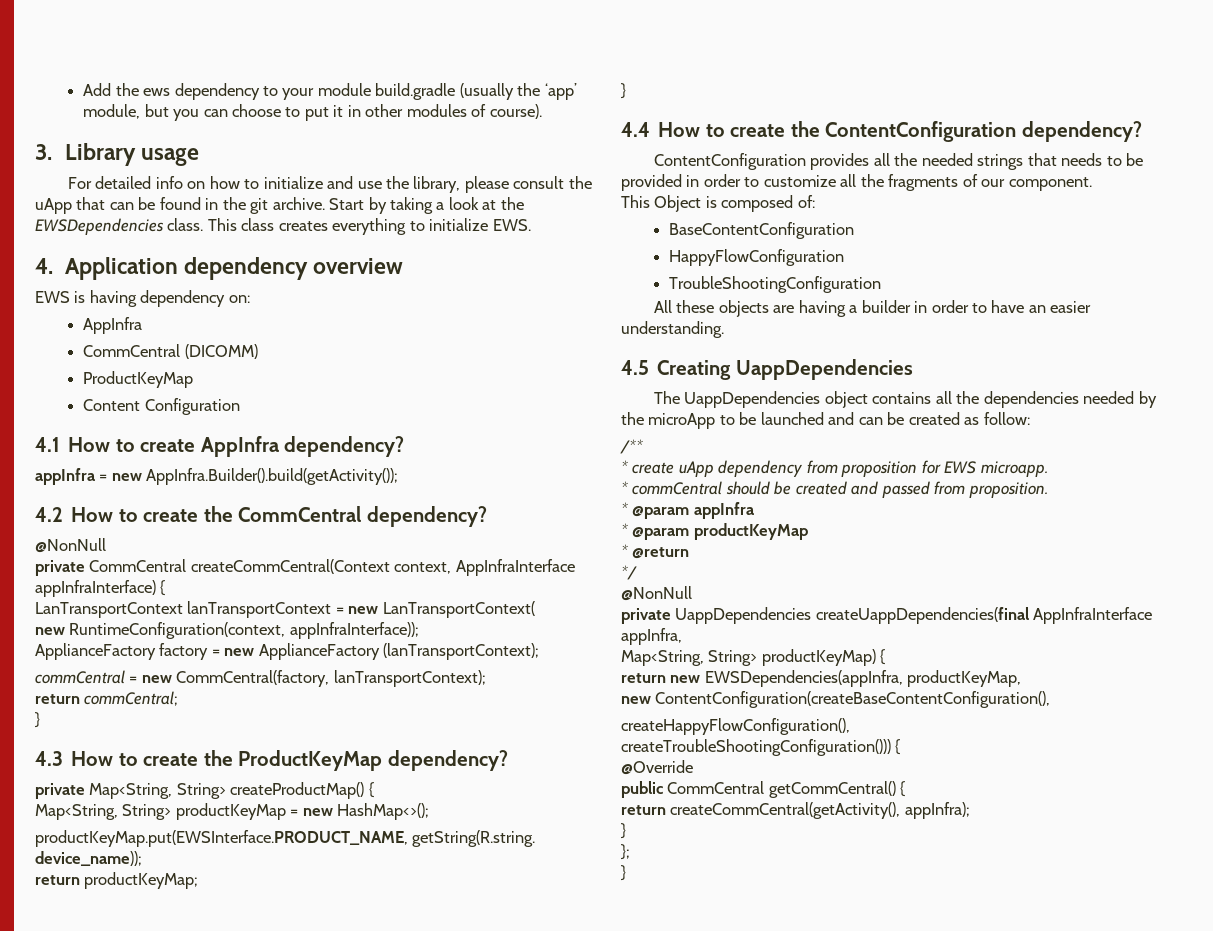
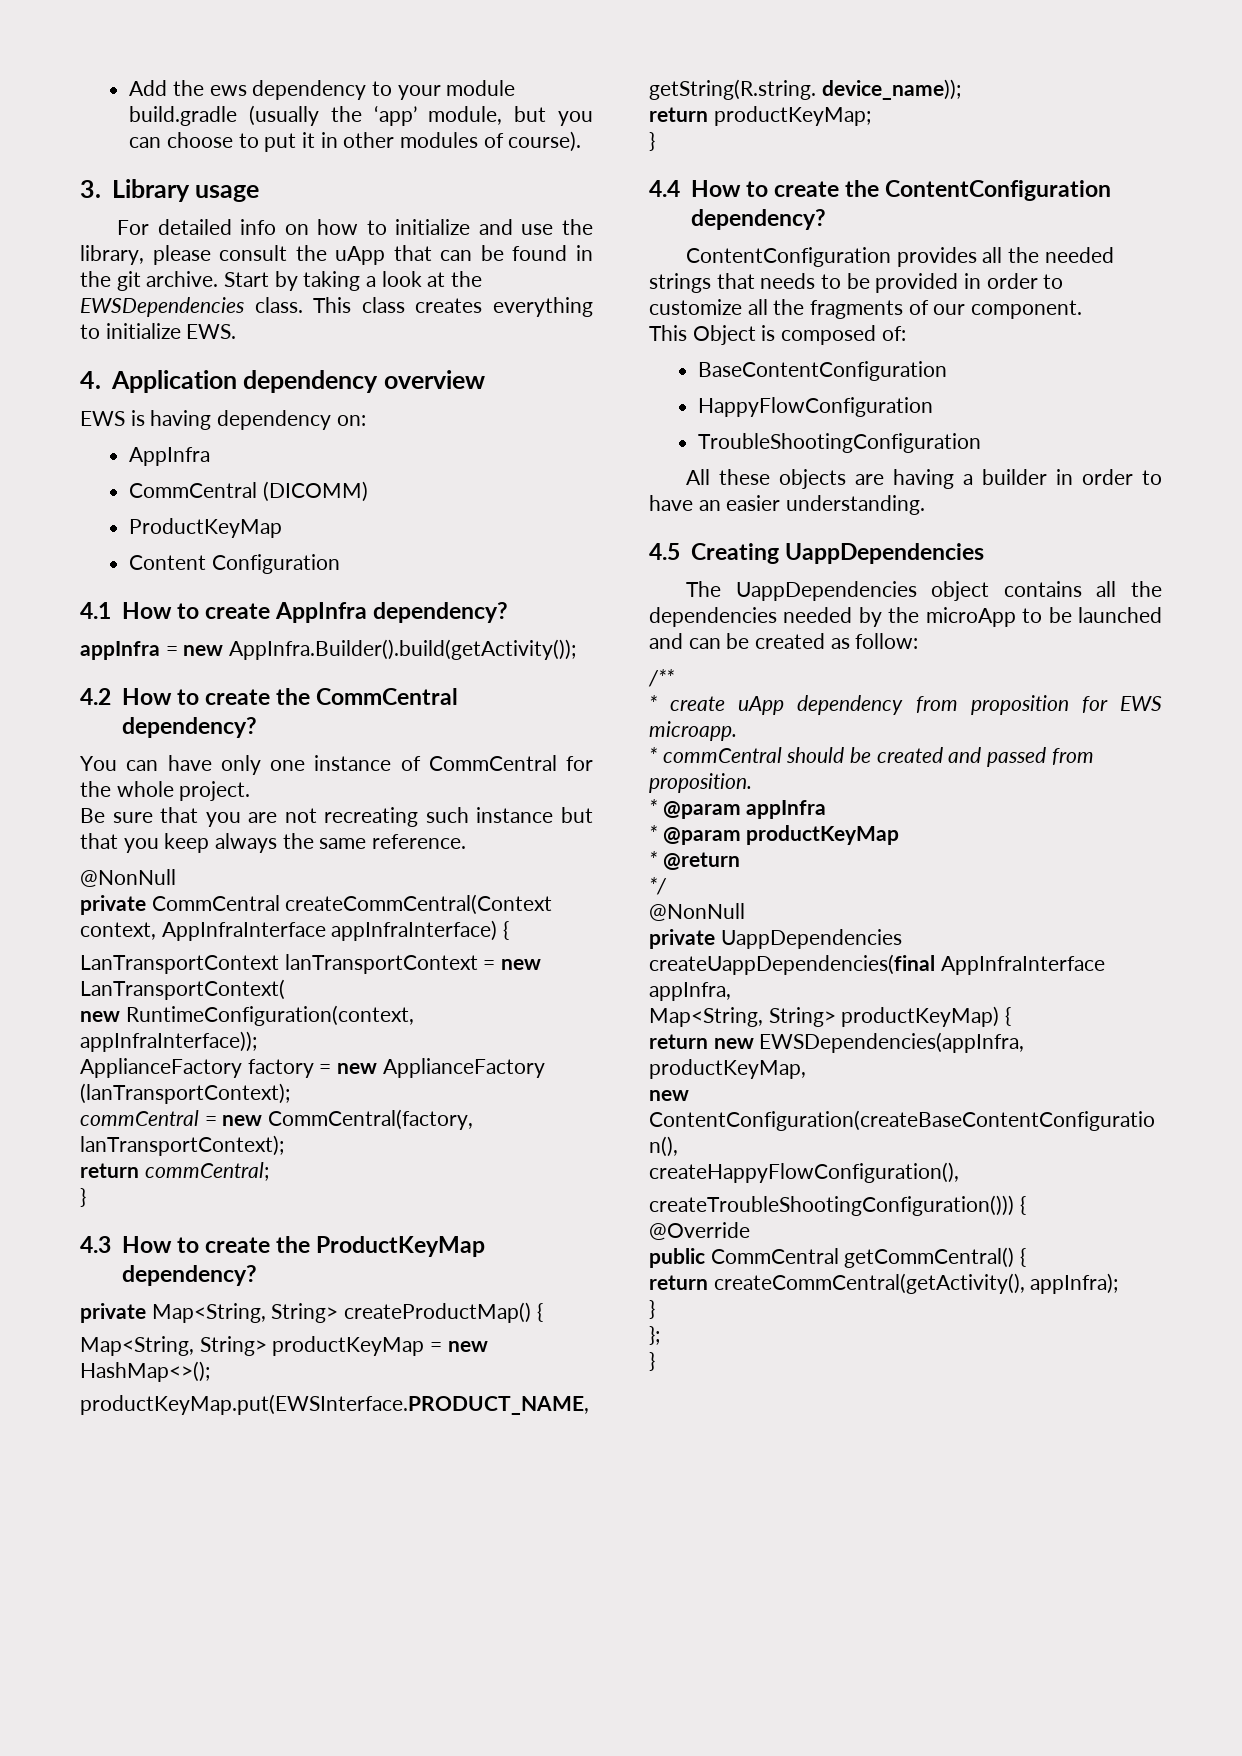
(487, 516) none -> [80,755,593,775] [80,781,251,801] [80,807,593,827] [80,833,467,853] // You can have only one instance of CommCentral for the whole project. // Be sure that you are not recreating such instance but that you keep always the same reference.

